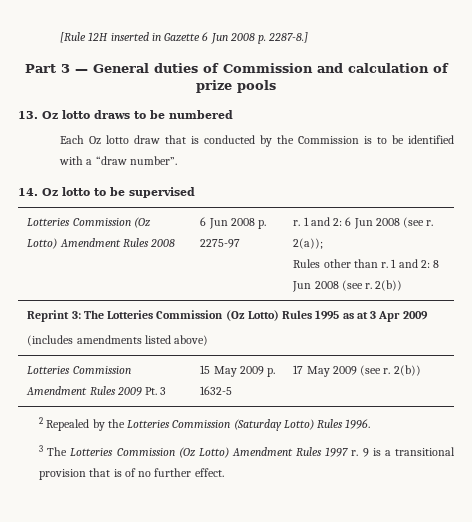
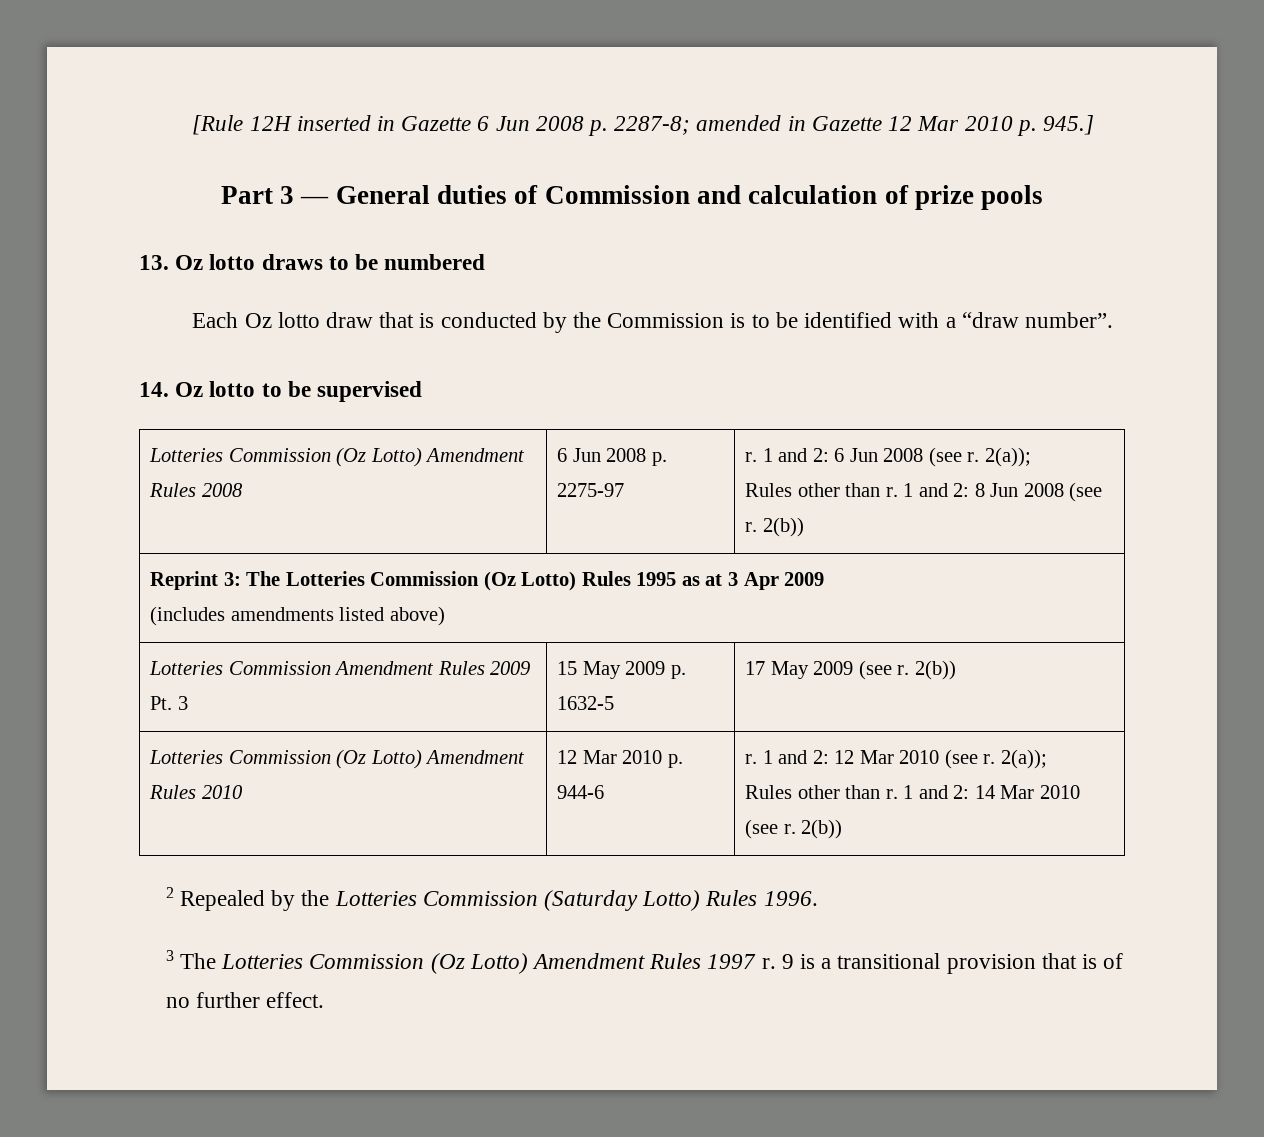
[268,32,309,43] 2287-8.] -> [614,115,1094,136] 2287-8; amended in Gazette 12 Mar 2010 p. 945.]
(421, 370) none -> [149,749,526,769] [149,785,242,799] [557,750,683,768] [557,785,605,799] [745,749,1047,769] [745,785,1080,799] [745,819,843,839] // Lotteries Commission (Oz Lotto) Amendment Rules 2010 | 12 Mar 2010 p. 944-6 | r. 1 and 2: 12 Mar 2010 (see r. 2(a)); // Rules other than r. 1 and 2: 14 Mar 2010 (see r. 2(b))

